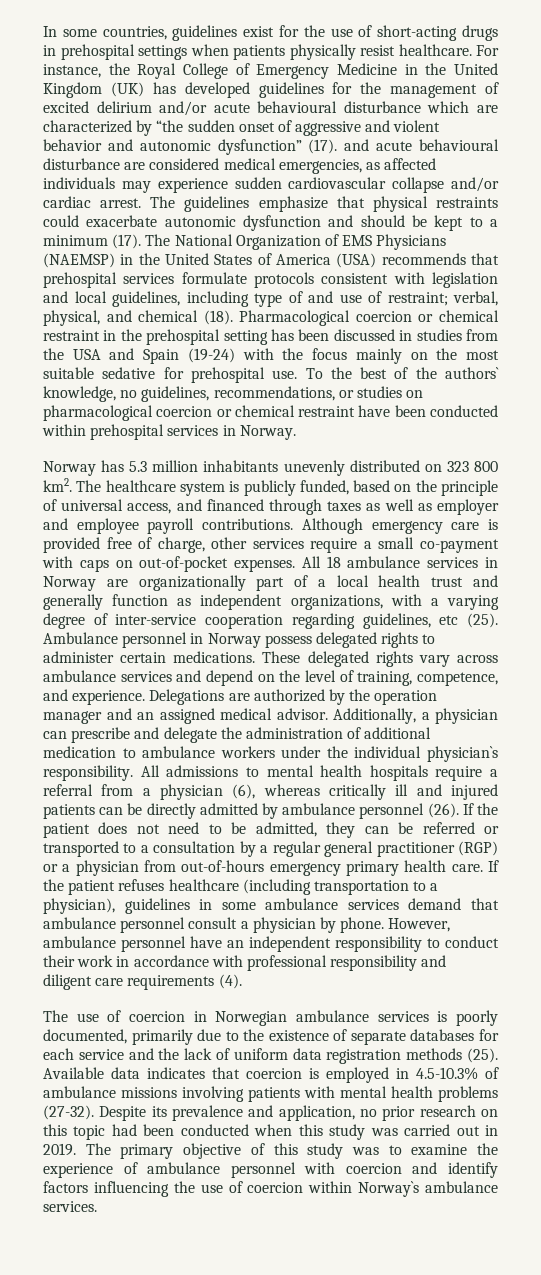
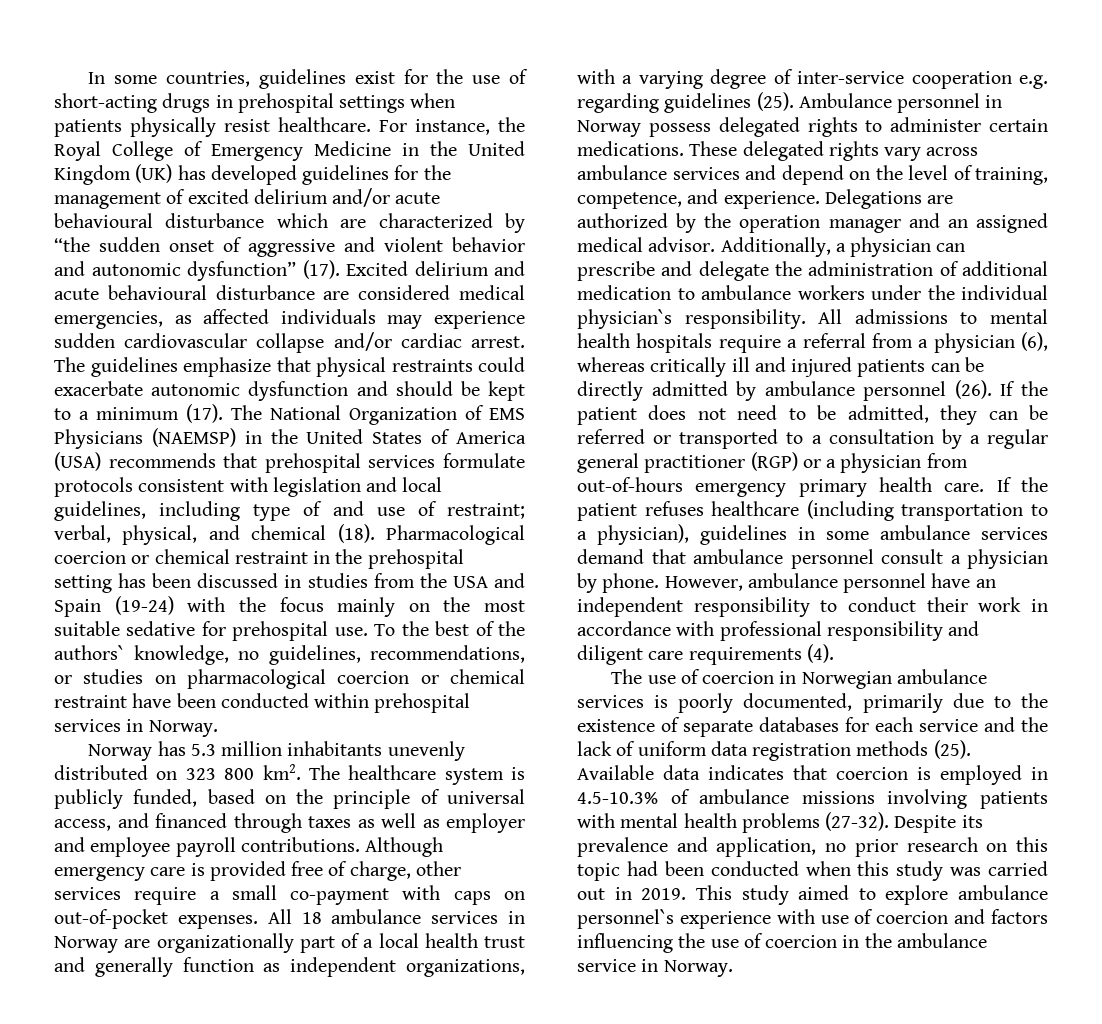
(338, 146) none -> [346,261,489,276] Excited delirium
[291,613,459,629] regarding guidelines, etc -> [1019,75,1048,89] [577,93,752,113] e.g. regarding guidelines
[85,1143,498,1159] [43,1162,336,1178] The primary objective of this study was to examine the experience of ambulance personnel with -> [695,885,1048,905] [577,909,874,929] This study aimed to explore ambulance personnel`s experience with use of
[447,1162,498,1178] identify -> (986, 916) none
[308,1181,498,1197] [43,1201,97,1212] within Norway`s ambulance services. -> [842,933,987,948] [577,959,733,977] in the ambulance service in Norway.

